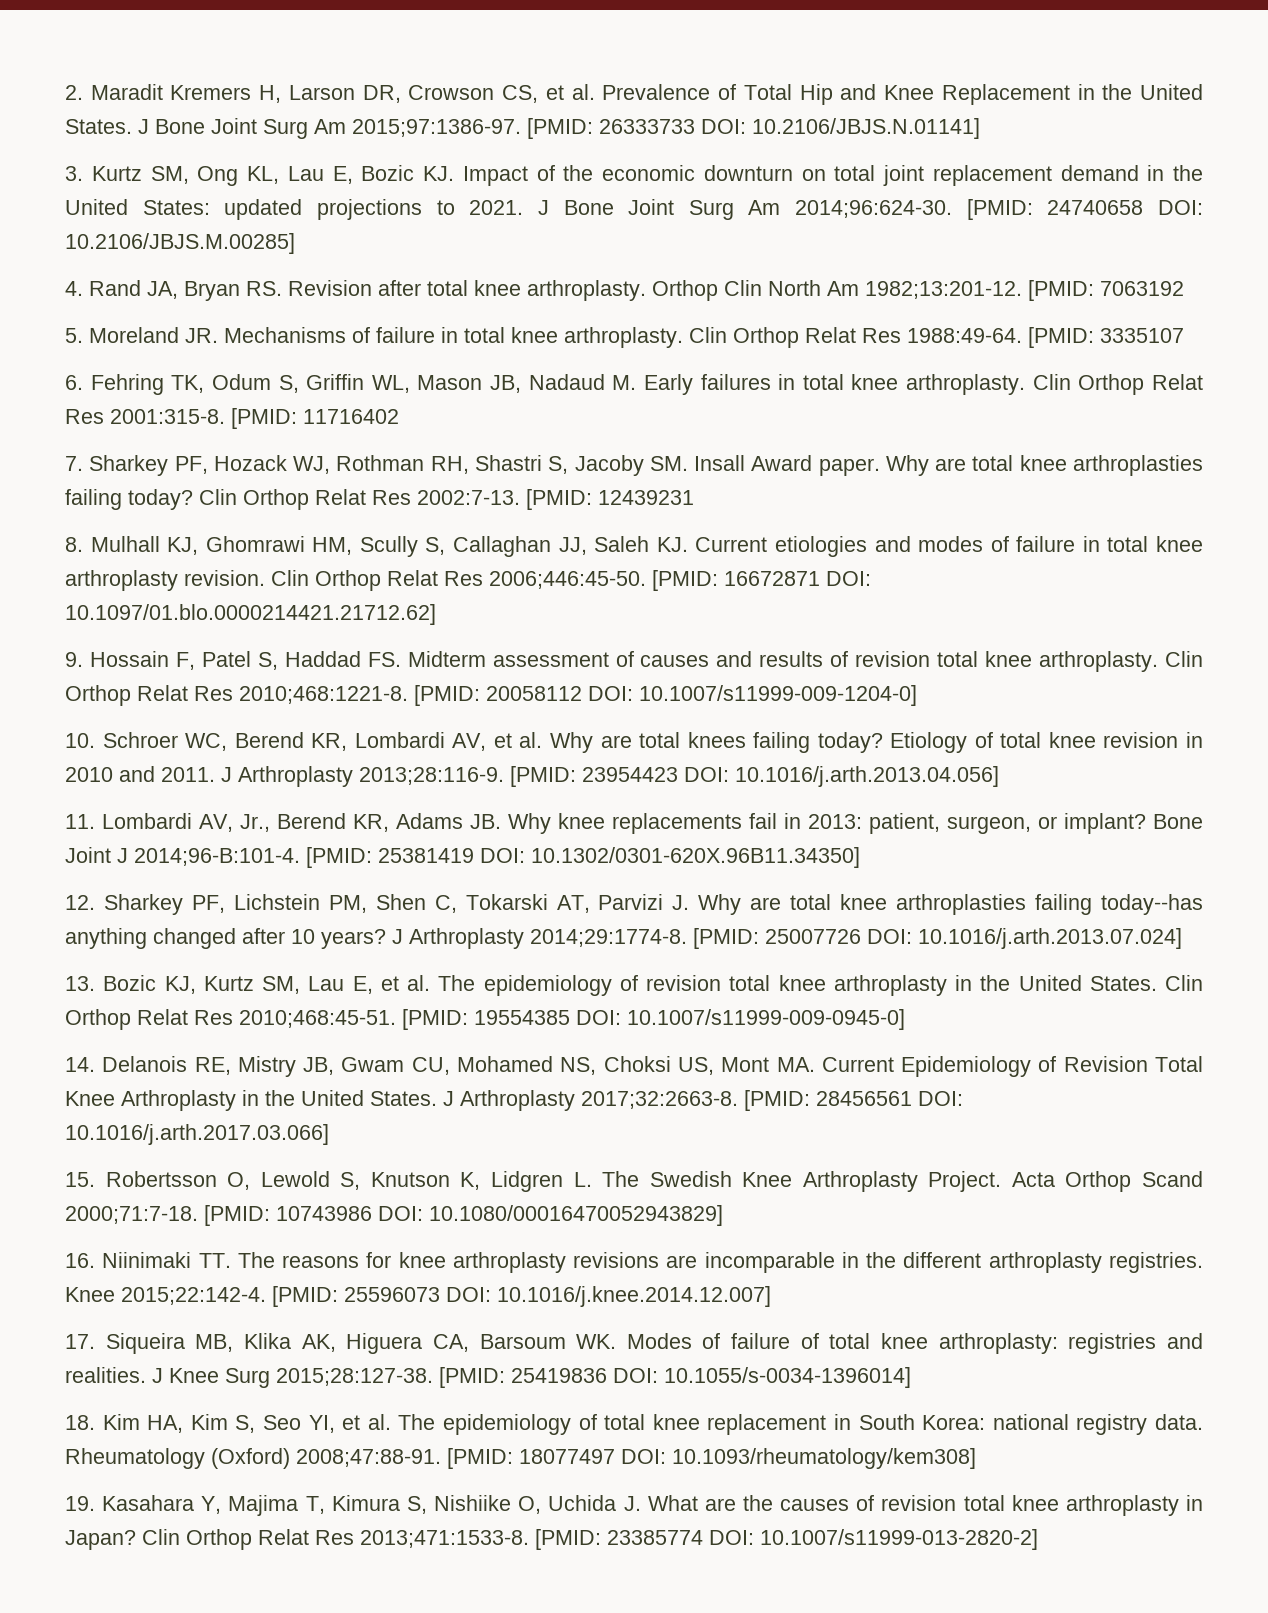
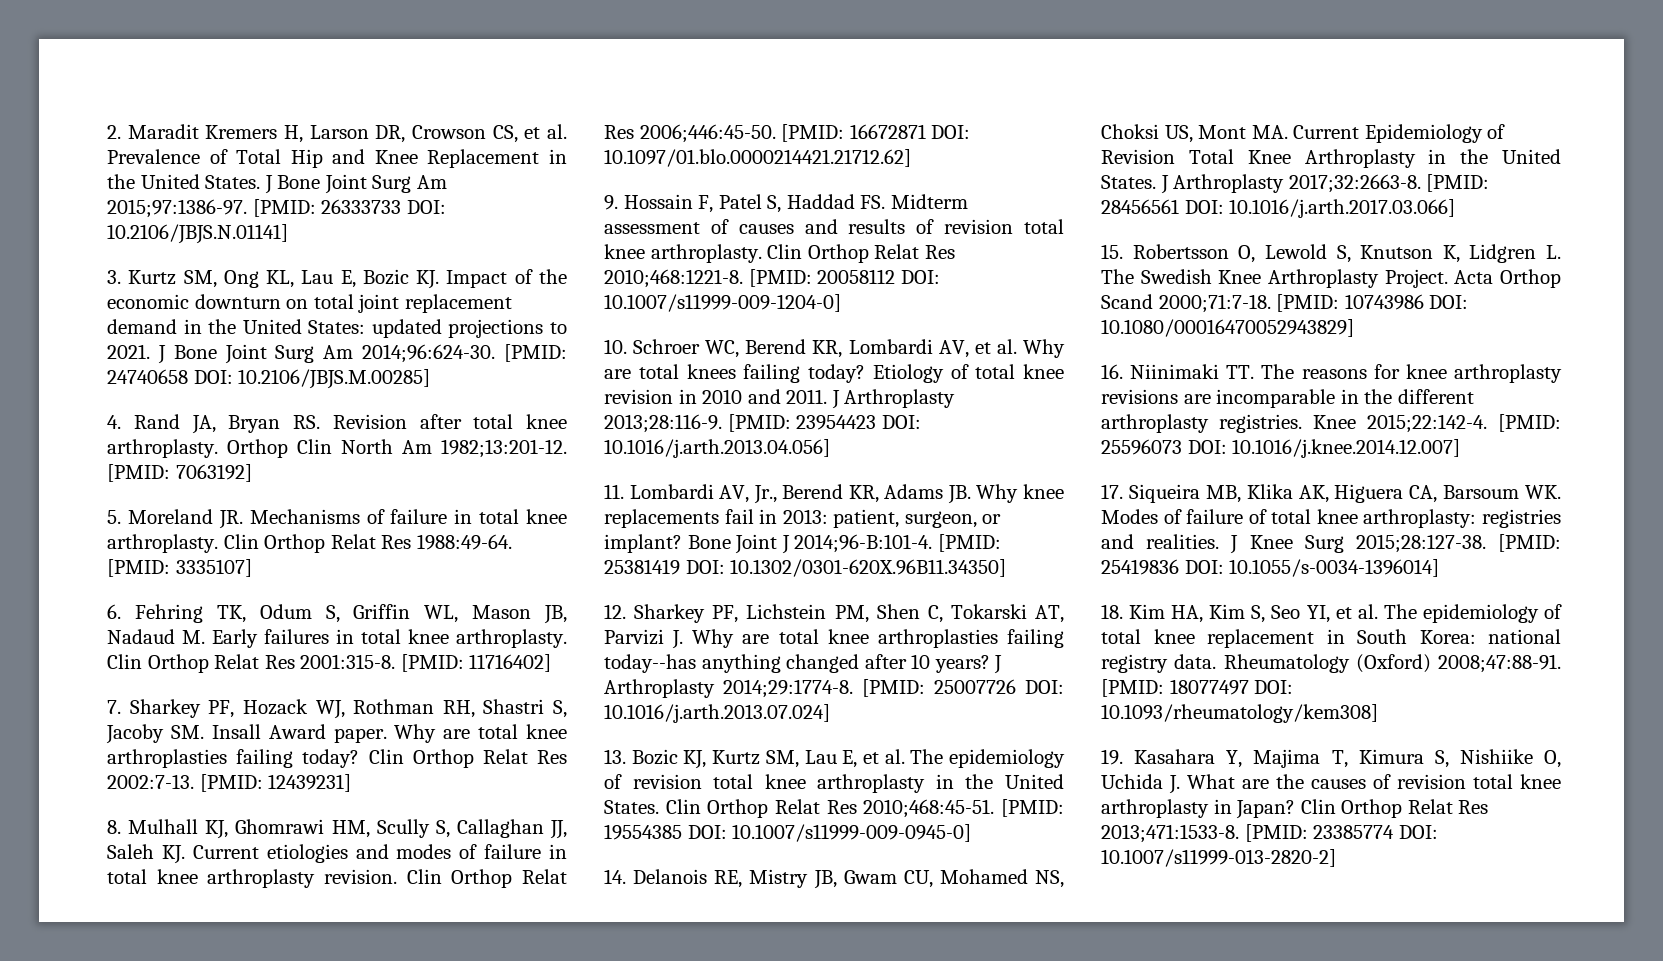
[1100,281,1184,296] 7063192 -> [175,464,252,482] 7063192]
[1100,328,1184,343] 3335107 -> [175,559,252,577] 3335107]
[303,409,399,424] 11716402 -> [469,654,552,672] 11716402]
[598,490,694,505] 12439231 -> [268,774,352,792] 12439231]

